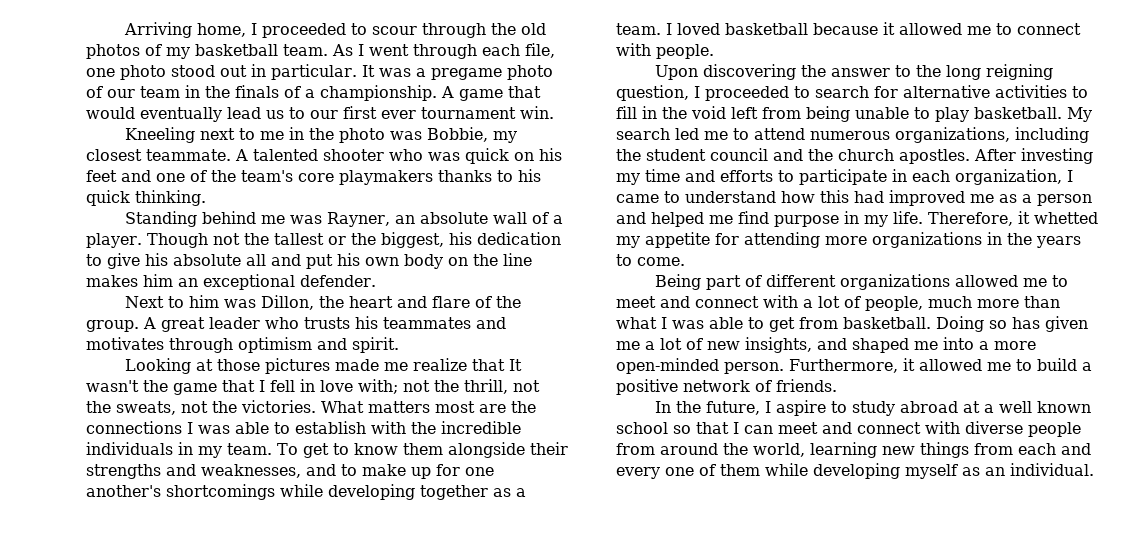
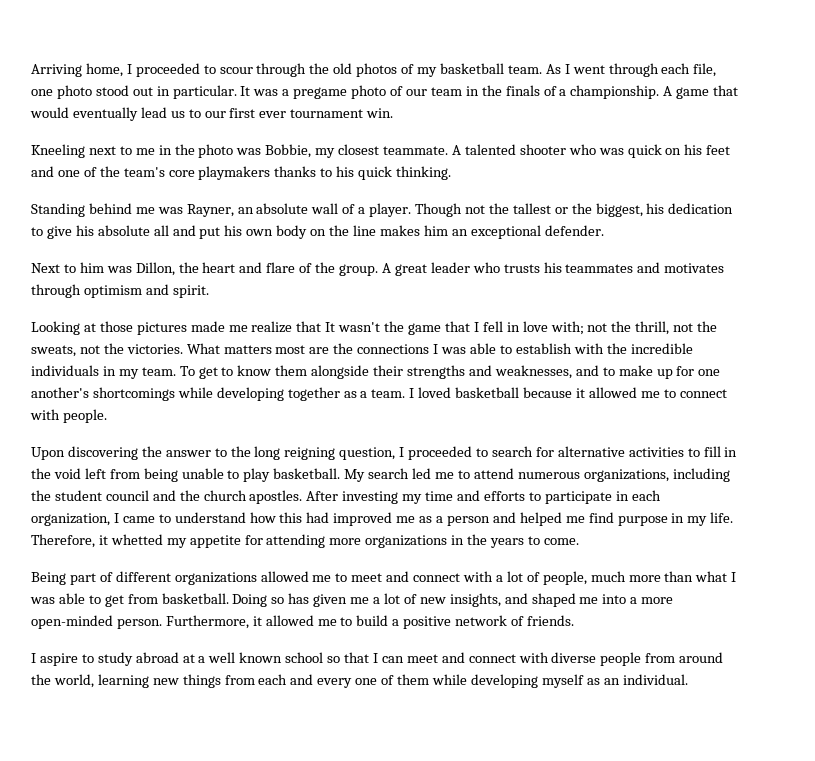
[655,401,761,415] In the future, -> (574, 620) none

